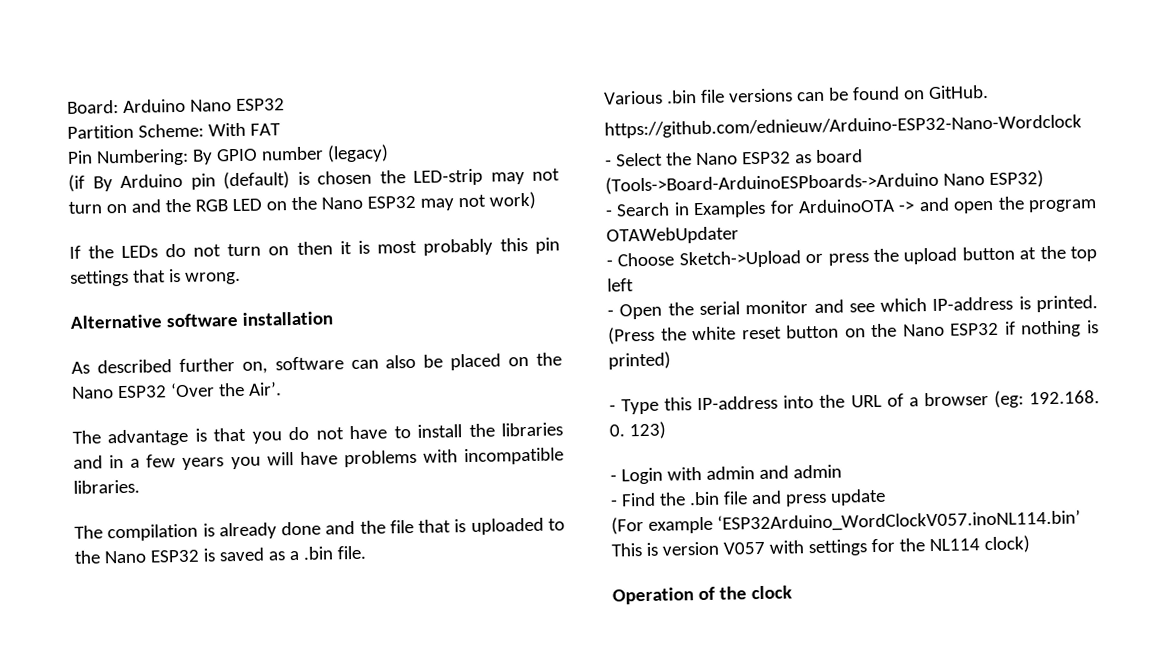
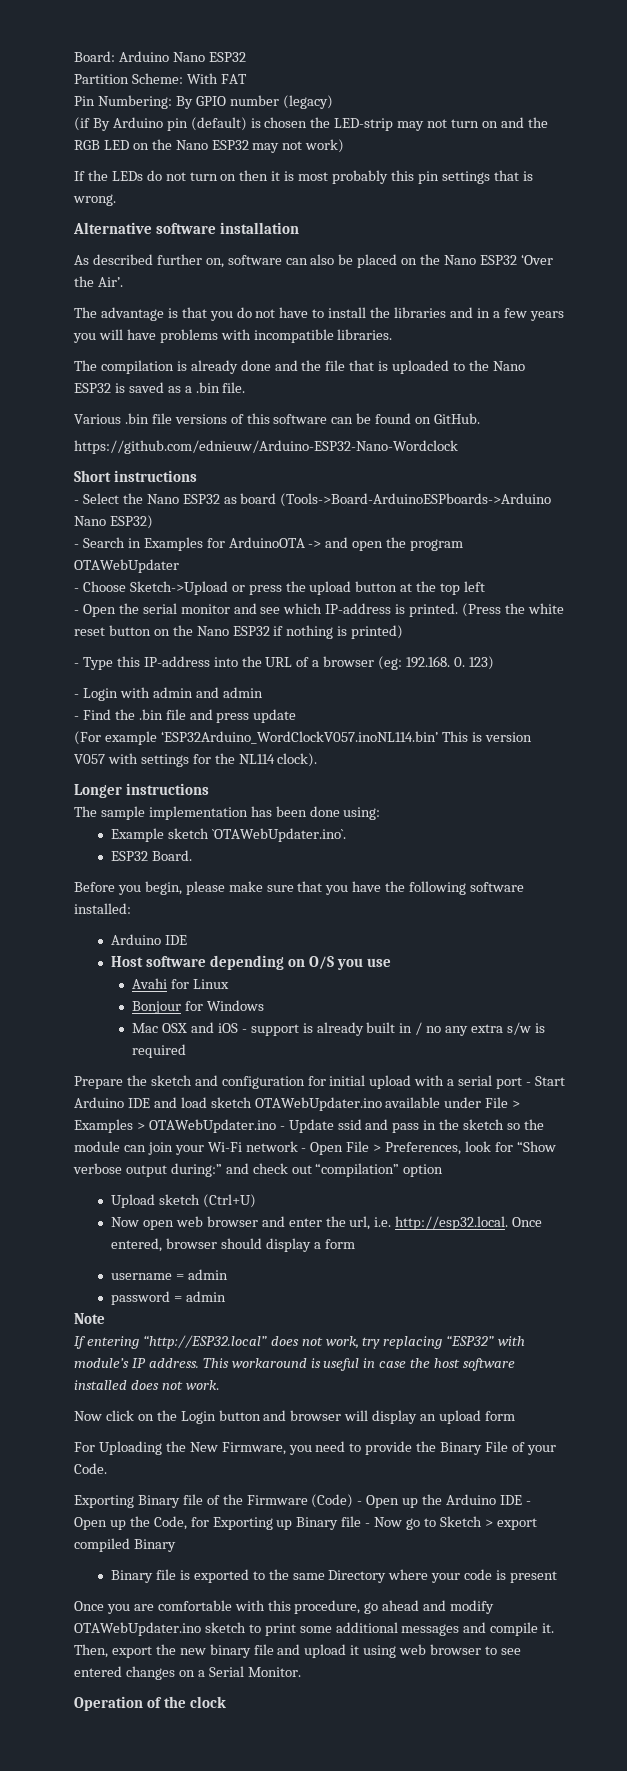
(793, 95) none -> [230,413,328,424] of this software
(1082, 126) none -> [74,470,197,482] // Short instructions
[983,535,1030,554] clock) -> [277,753,318,767] [74,783,209,798] [74,806,381,820] [111,828,346,842] [111,850,192,861] [74,881,525,895] [74,903,131,914] [111,934,187,945] [111,955,391,970] [132,978,229,989] [132,1000,264,1014] [132,1022,545,1036] [132,1044,187,1058] [74,1075,565,1089] [74,1097,521,1111] [74,1119,544,1133] [74,1141,556,1155] [73,1163,444,1177] [111,1194,256,1208] [111,1216,543,1230] [111,1238,355,1252] [111,1269,228,1280] [111,1291,226,1305] [74,1313,105,1324] [74,1335,526,1349] [74,1358,516,1371] [74,1380,219,1390] [74,1410,515,1424] [74,1441,556,1455] [74,1463,107,1474] [74,1494,531,1508] [74,1516,537,1530] [74,1538,176,1552] [111,1569,558,1583] [74,1600,495,1614] [74,1622,555,1636] [74,1644,521,1658] [74,1666,301,1680] clock). // Longer instructions // The sample implementation has been done using: // Example sketch `OTAWebUpdater.ino`. // ESP32 Board. // Before you begin, please make sure that you have the following software installed: // Arduino IDE // Host software depending on O/S you use // Avahi for Linux // Bonjour for Windows // Mac OSX and iOS - support is already built in / no any extra s/w is required // Prepare the sketch and configuration for initial upload with a serial port - Start Arduino IDE and load sketch OTAWebUpdater.ino available under File > Examples > OTAWebUpdater.ino - Update ssid and pass in the sketch so the module can join your Wi-Fi network - Open File > Preferences, look for “Show verbose output during:” and check out “compilation” option // Upload sketch (Ctrl+U) // Now open web browser and enter the url, i.e. http://esp32.local. Once entered, browser should display a form // username = admin // password = admin // Note // If entering “http://ESP32.local” does not work, try replacing “ESP32” with module’s IP address. This workaround is useful in case the host software installed does not work. // Now click on the Login button and browser will display an upload form // For Uploading the New Firmware, you need to provide the Binary File of your Code. // Exporting Binary file of the Firmware (Code) - Open up the Arduino IDE - Open up the Code, for Exporting up Binary file - Now go to Sketch > export compiled Binary // Binary file is exported to the same Directory where your code is present // Once you are comfortable with this procedure, go ahead and modify OTAWebUpdater.ino sketch to print some additional messages and compile it. Then, export the new binary file and upload it using web browser to see entered changes on a Serial Monitor.

